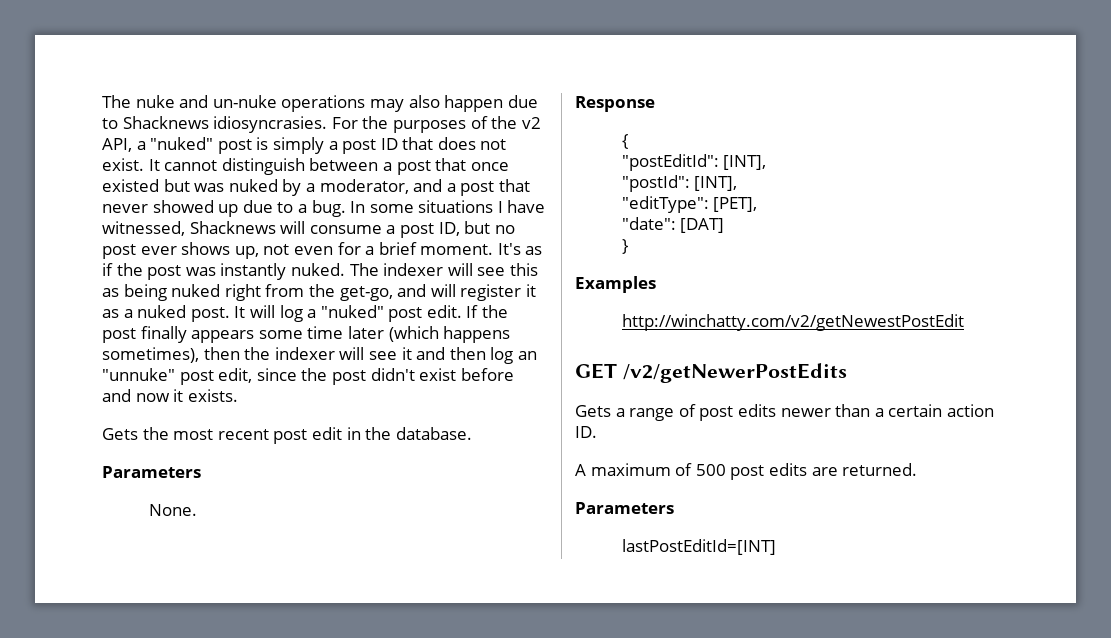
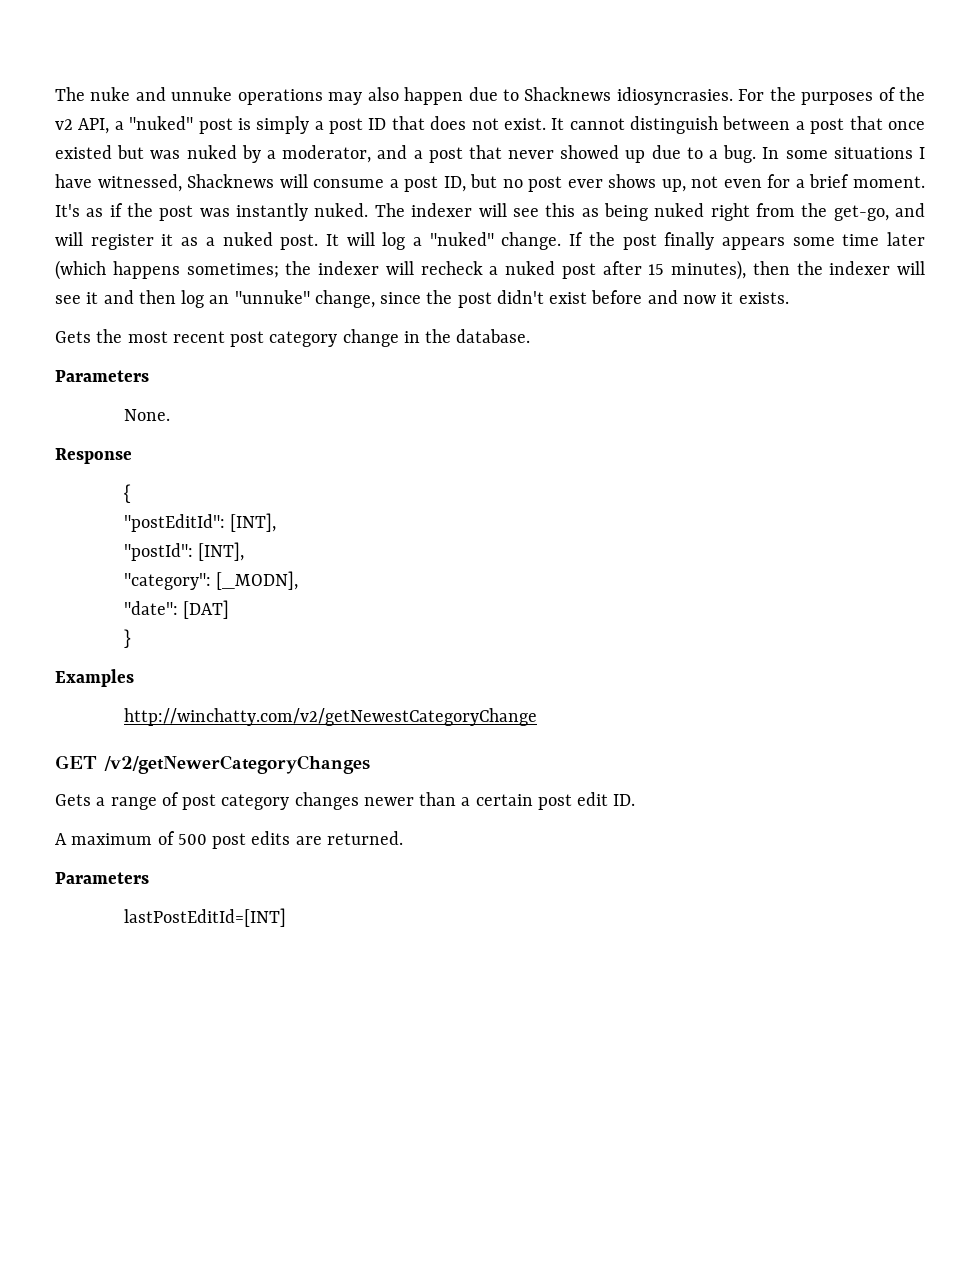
[212,95,277,108] un-nuke -> [171,87,233,101] unnuke
[388,305,462,322] post edit. -> [501,232,562,250] change.
[102,347,199,363] sometimes), -> [186,260,746,280] sometimes; the indexer will recheck a nuked post after 15 minutes),
[179,368,253,385] post edit, -> [314,290,375,308] change,
[311,427,342,440] edit -> [269,329,399,347] category change
[621,196,758,213] "editType": [PET], -> [123,571,298,590] "category": [_MODN],
[621,314,964,331] http://winchatty.com/v2/getNewestPostEdit -> [123,708,537,726] http://winchatty.com/v2/getNewestCategoryChange
[622,363,847,383] /v2/getNewerPostEdits -> [104,755,370,774] /v2/getNewerCategoryChanges
[737,404,776,417] edits -> [221,792,359,810] category changes
[946,404,994,417] action -> [537,792,609,810] post edit

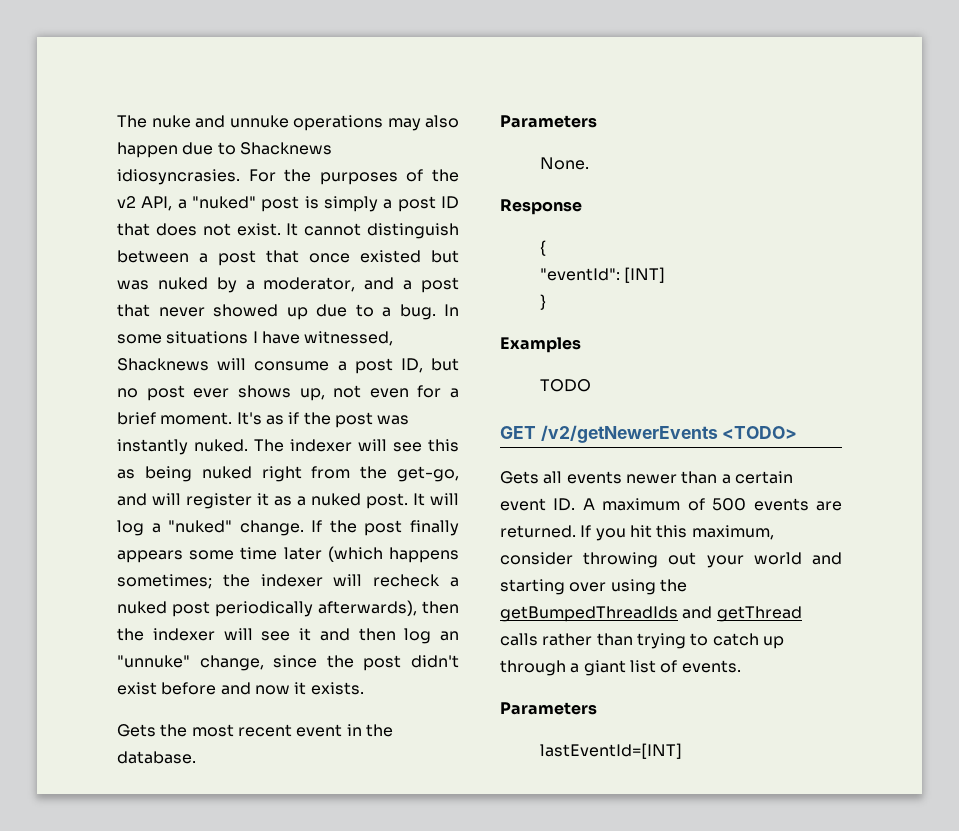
[602,260,746,280] after 15 minutes), -> [215,600,417,617] periodically afterwards),
[230,329,399,347] post category change -> [296,724,343,737] event
[123,513,276,532] [123,542,244,561] [123,571,298,590] [123,600,229,619] "postEditId": [INT], // "postId": [INT], // "category": [_MODN], // "date": [DAT] -> [539,267,665,283] "eventId": [INT]
[123,708,537,726] http://winchatty.com/v2/getNewestCategoryChange -> [539,379,591,392] TODO
[104,755,370,774] [55,792,359,810] /v2/getNewerCategoryChanges // Gets a range of post category changes -> [540,425,798,443] [500,471,622,484] /v2/getNewerEvents <TODO> // Gets all events
[537,792,609,810] post edit -> [500,498,546,511] event
(636, 800) // -> (576, 504) none
[212,831,291,849] post edits -> [753,498,809,511] events
[55,872,149,884] [123,908,286,927] // Parameters // lastPostEditId=[INT] -> [580,525,774,541] [500,552,842,568] [500,579,687,595] [500,606,802,622] [500,633,784,649] [500,660,741,676] [500,702,597,715] [539,743,682,759] If you hit this maximum, consider throwing out your world and starting over using the getBumpedThreadIds and getThread calls rather than trying to catch up through a giant list of events. // Parameters // lastEventId=[INT]

